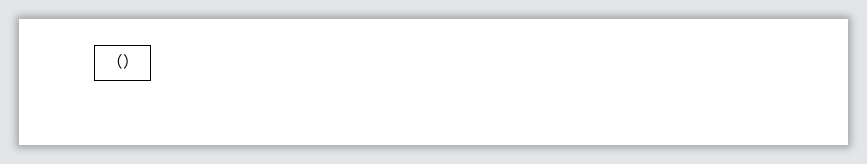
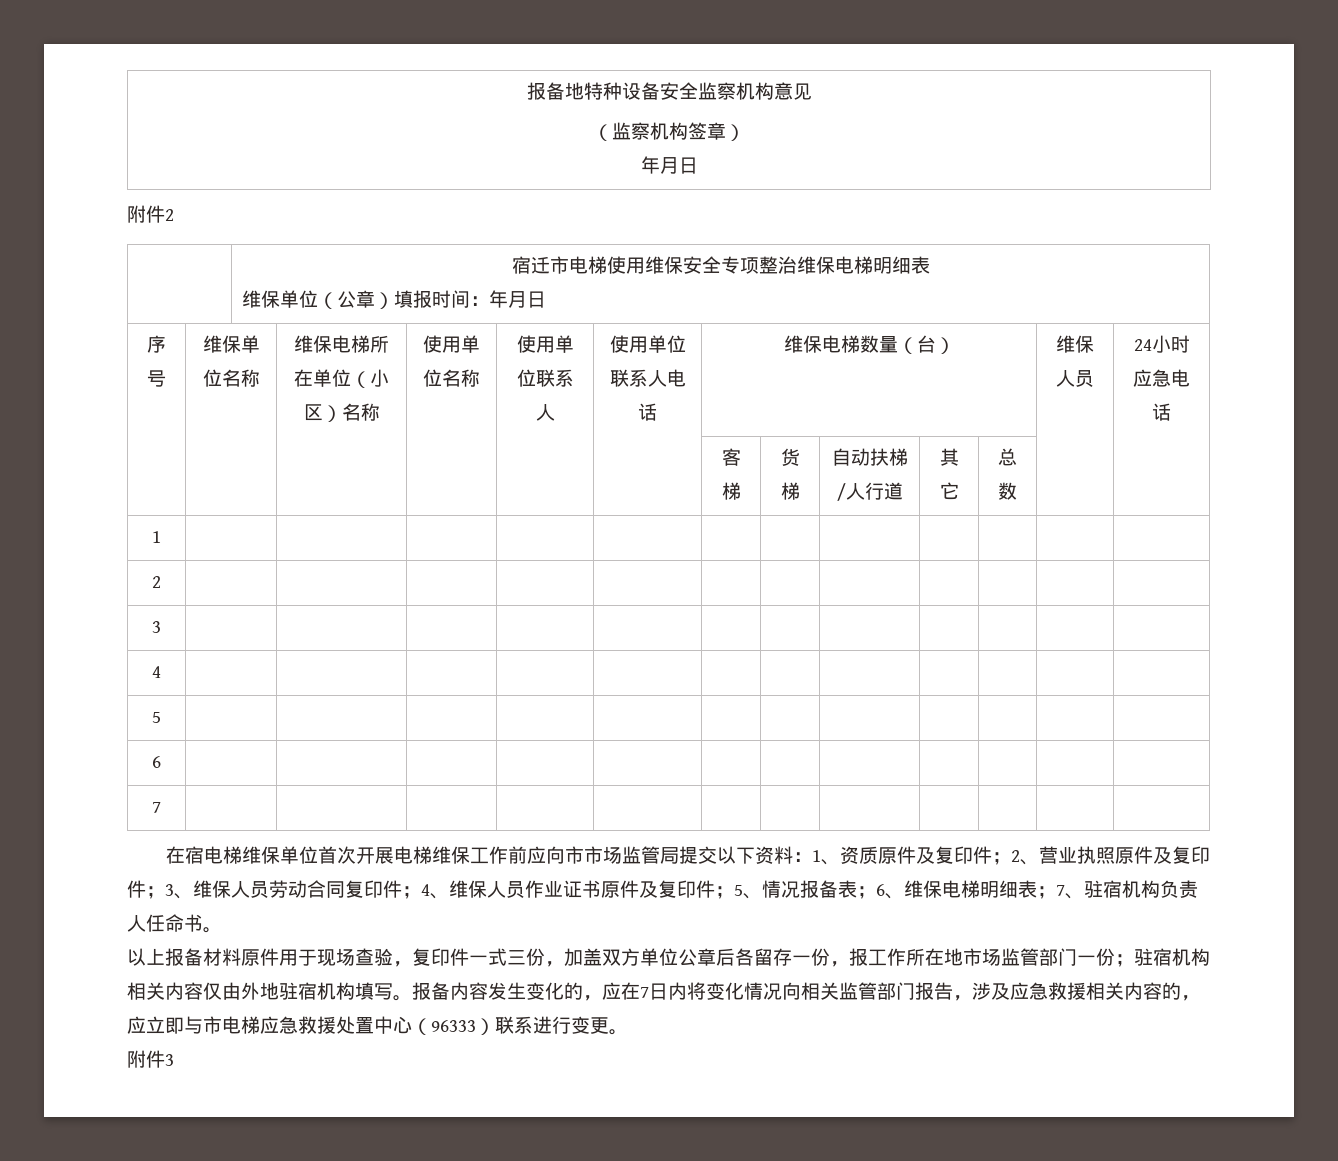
[106,54,139,69] （） -> [526,82,812,100] [593,122,745,141] [640,156,698,174] [127,205,174,223] [511,256,930,274] [242,290,547,309] [147,335,166,353] [147,370,166,387] [202,335,260,353] [202,369,260,387] [294,335,389,353] [294,369,389,388] [303,403,380,422] [423,335,480,353] [423,369,480,387] [516,335,574,353] [516,369,574,387] [535,404,555,421] [609,335,686,353] [609,369,686,387] [638,403,657,421] [783,335,955,354] [1056,335,1094,353] [1056,370,1094,387] [1133,335,1190,353] [1133,369,1190,387] [1152,403,1171,421] [721,448,741,466] [721,482,741,500] [780,448,800,466] [780,482,800,500] [831,448,908,466] [836,482,903,501] [939,448,959,466] [939,482,959,500] [998,448,1017,466] [998,482,1017,500] [152,531,161,543] [152,576,161,588] [152,621,161,633] [152,666,161,678] [152,712,161,723] [152,756,161,768] [152,802,161,813] [165,846,1210,865] [127,880,1198,899] [127,914,222,933] [127,948,1210,967] [127,982,1200,1001] [127,1016,628,1035] [127,1050,174,1068] 报备地特种设备安全监察机构意见 // （监察机构签章） // 年月日 // 附件2 // | 宿迁市电梯使用维保安全专项整治维保电梯明细表 // 维保单位（公章）填报时间：年月日 // 序号 | 维保单位名称 | 维保电梯所在单位（小区）名称 | 使用单位名称 | 使用单位联系人 | 使用单位联系人电话 | 维保电梯数量（台） | 维保人员 | 24小时应急电话 // | | | | | | 客梯 | 货梯 | 自动扶梯/人行道 | 其它 | 总数 | | // 1 | | | | | | | | | | | | // 2 | | | | | | | | | | | | // 3 | | | | | | | | | | | | // 4 | | | | | | | | | | | | // 5 | | | | | | | | | | | | // 6 | | | | | | | | | | | | // 7 | | | | | | | | | | | | // 在宿电梯维保单位首次开展电梯维保工作前应向市市场监管局提交以下资料：1、资质原件及复印件；2、营业执照原件及复印件；3、维保人员劳动合同复印件；4、维保人员作业证书原件及复印件；5、情况报备表；6、维保电梯明细表；7、驻宿机构负责人任命书。 // 以上报备材料原件用于现场查验，复印件一式三份，加盖双方单位公章后各留存一份，报工作所在地市场监管部门一份；驻宿机构相关内容仅由外地驻宿机构填写。报备内容发生变化的，应在7日内将变化情况向相关监管部门报告，涉及应急救援相关内容的，应立即与市电梯应急救援处置中心（96333）联系进行变更。 // 附件3

